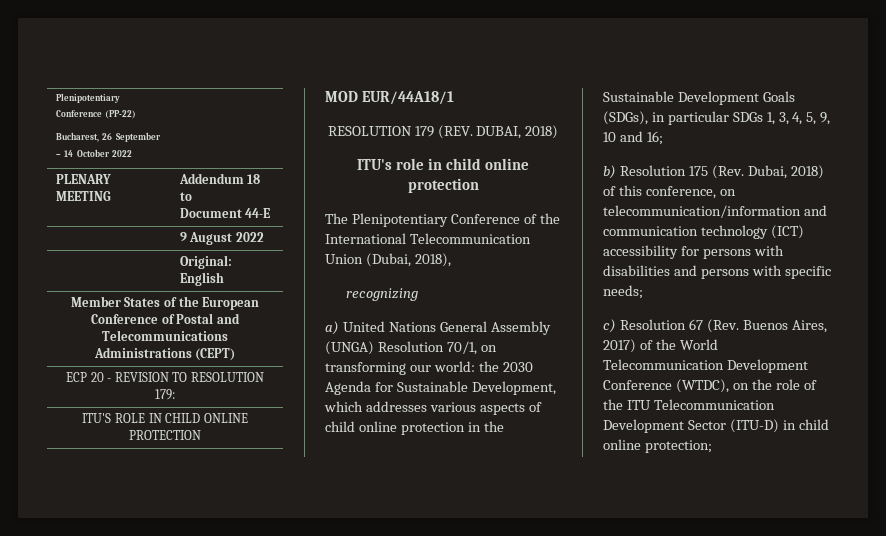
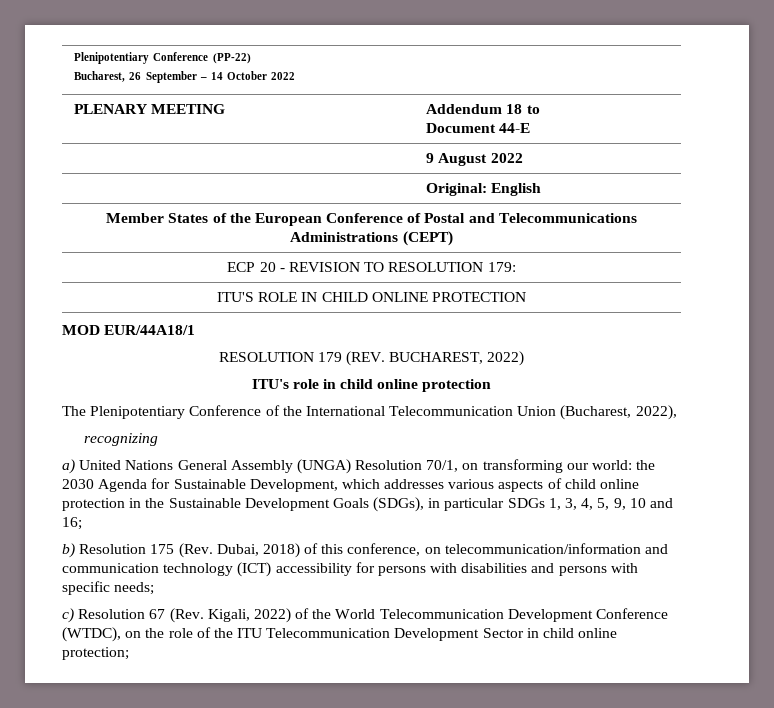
[476,125,559,139] DUBAI, 2018) -> [389,351,525,366] BUCHAREST, 2022)
[365,253,451,267] (Dubai, 2018), -> [560,405,677,420] (Bucharest, 2022),
[742,320,827,333] [603,339,636,353] Buenos Aires, 2017) -> [207,608,291,623] Kigali, 2022)
[729,419,779,433] (ITU-D) -> (524, 633) none

